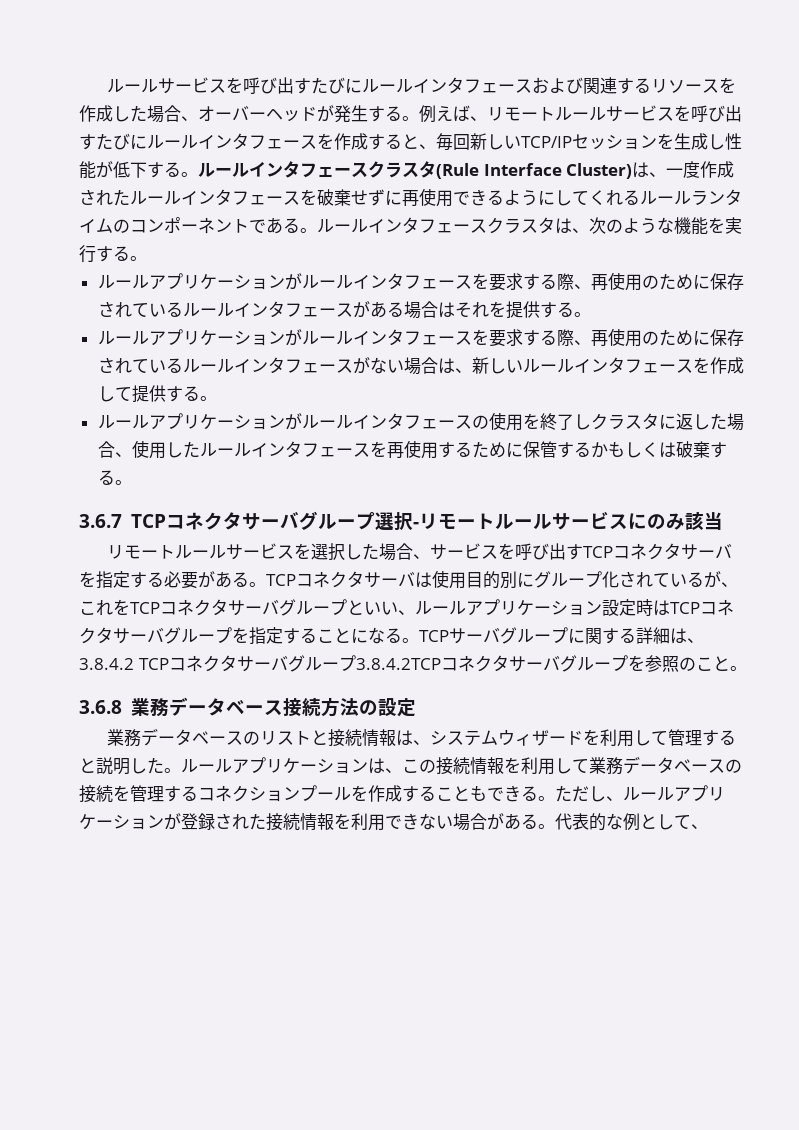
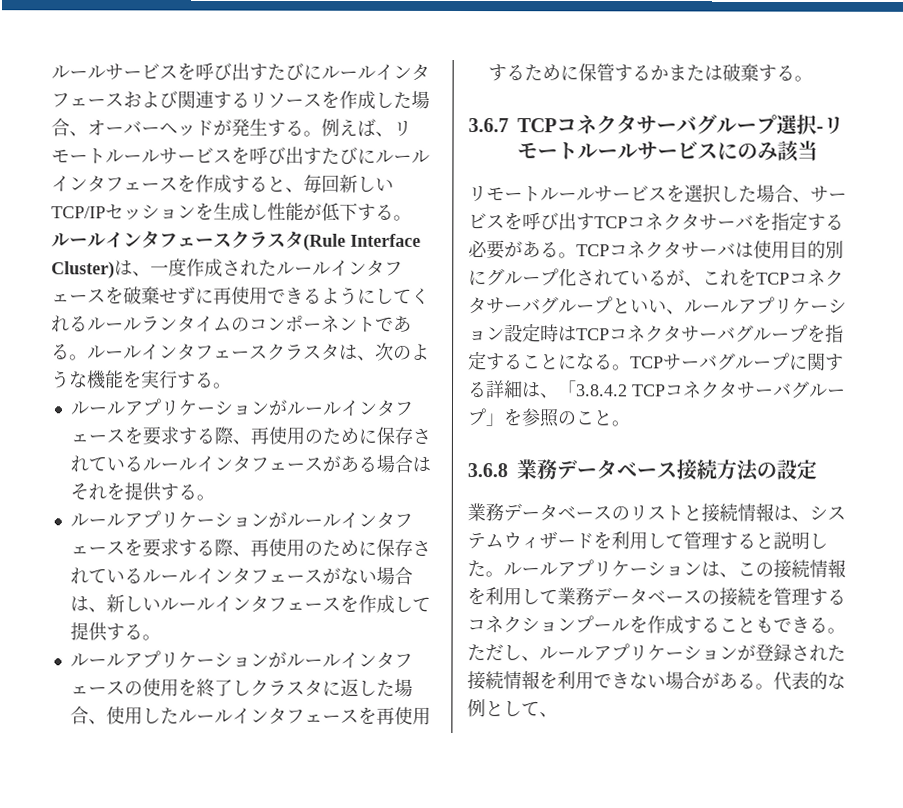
[607,441,659,458] もしく -> [667,64,705,82] また
(704, 640) none -> [558,380,577,397] 「
[355,655,628,672] 3.8.4.2TCPコネクタサーバグループ -> [485,413,504,427] 」

